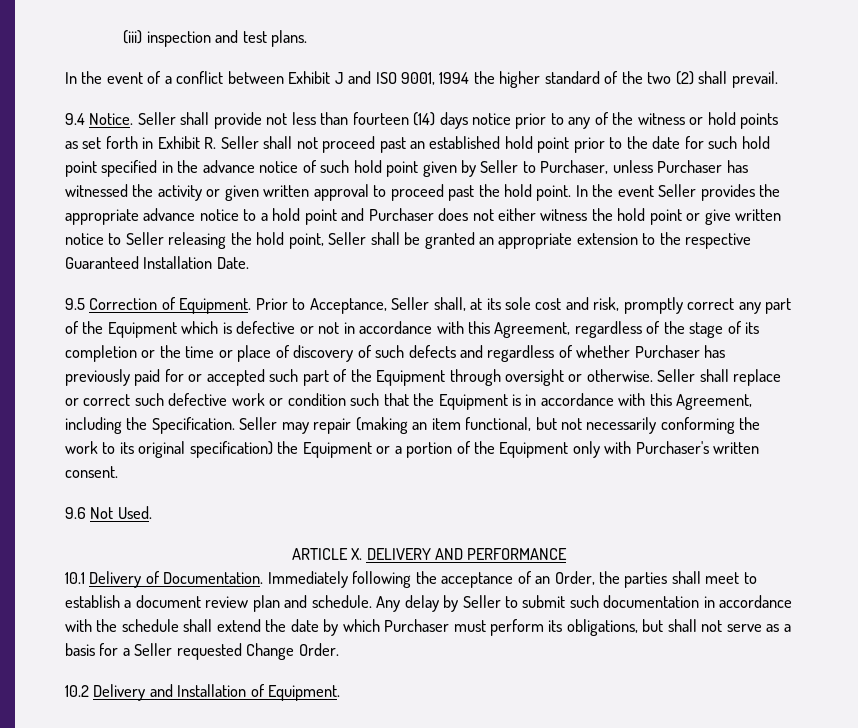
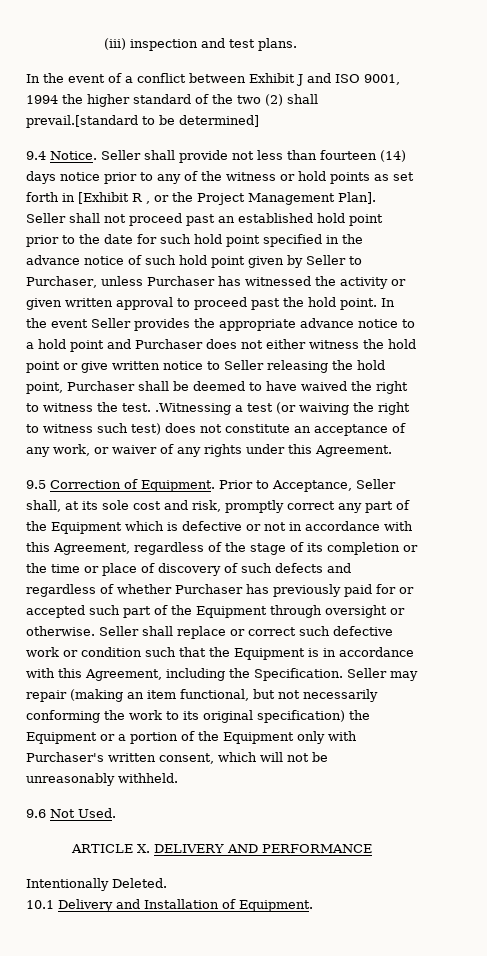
[731,71,778,88] prevail. -> [26,115,259,128] prevail.[standard to be determined]
[157,136,217,149] Exhibit R. -> [78,192,376,205] [Exhibit R , or the Project Management Plan].
[328,232,367,245] Seller -> [67,381,135,391] Purchaser
[424,232,752,249] [65,256,249,269] granted an appropriate extension to the respective Guaranteed Installation Date. -> [193,381,408,394] [26,402,410,415] [26,423,406,436] [26,444,392,457] deemed to have waived the right to witness the test. .Witnessing a test (or waiving the right to witness such test) does not constitute an acceptance of any work, or waiver of any rights under this Agreement.
[65,466,118,478] consent. -> [159,752,328,764] [26,773,178,786] consent, which will not be unreasonably withheld.
(568, 554) none -> [26,878,167,891] // Intentionally Deleted.
[145,571,757,588] [65,595,793,612] [65,619,791,636] [65,643,339,660] [65,684,146,701] of Documentation. Immediately following the acceptance of an Order, the parties shall meet to establish a document review plan and schedule. Any delay by Seller to submit such documentation in accordance with the schedule shall extend the date by which Purchaser must perform its obligations, but shall not serve as a basis for a Seller requested Change Order. // 10.2 Delivery -> (113, 905) none

